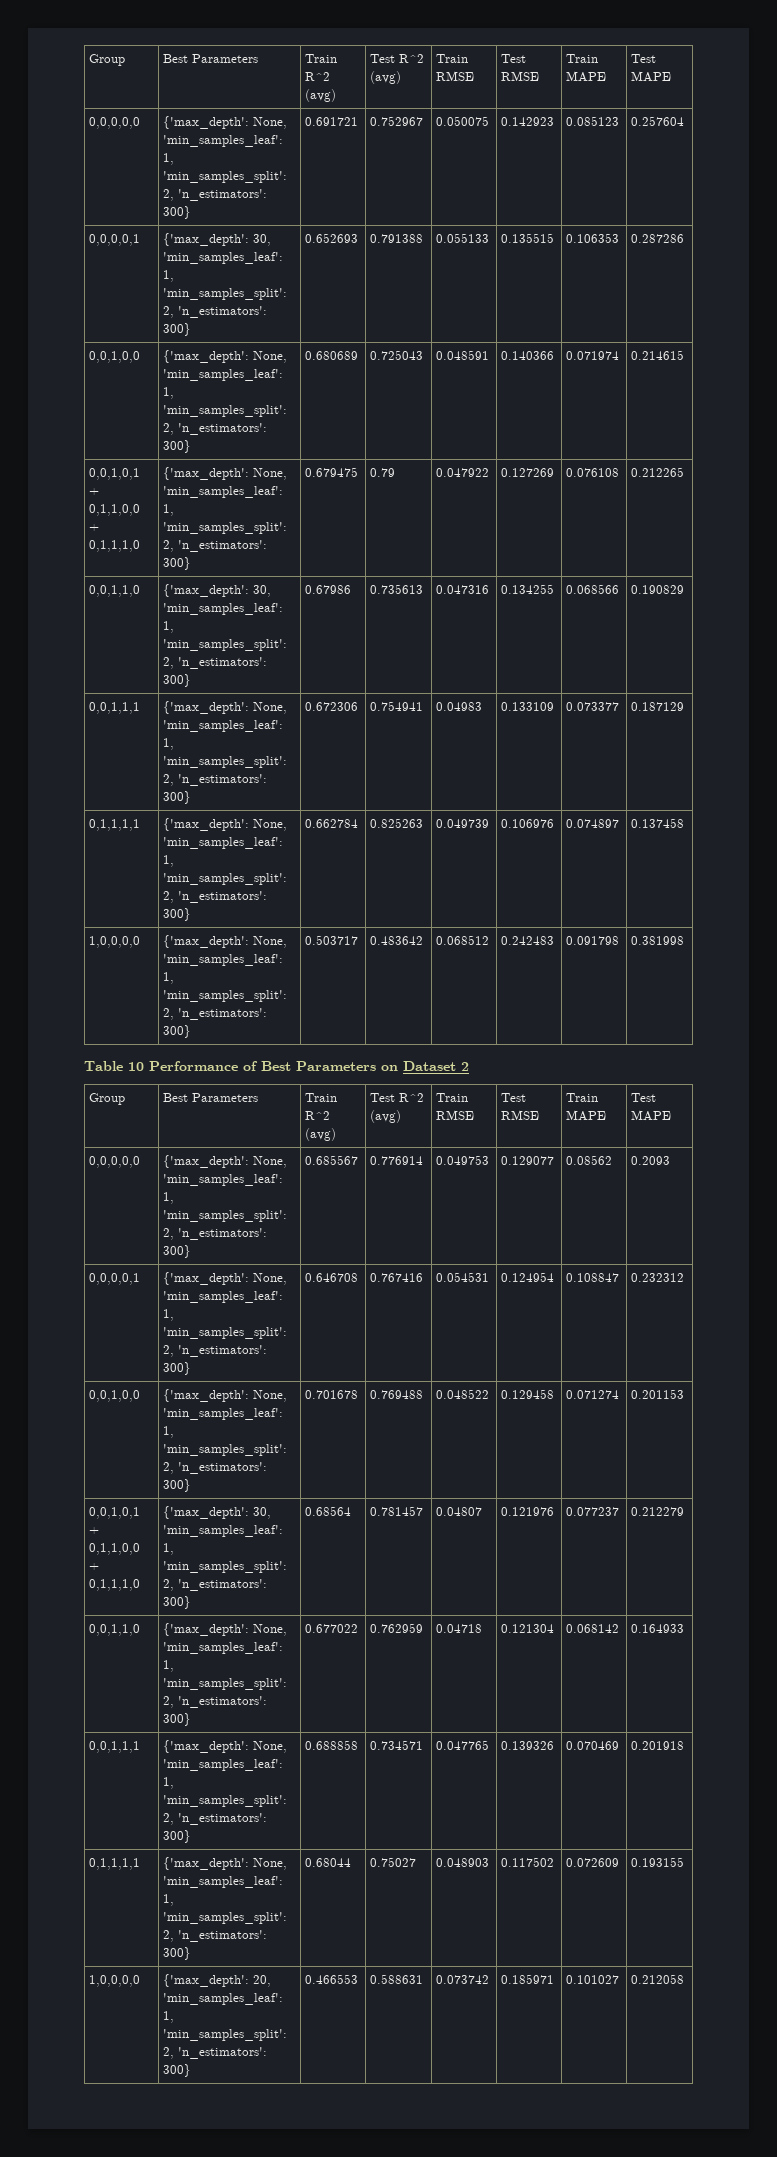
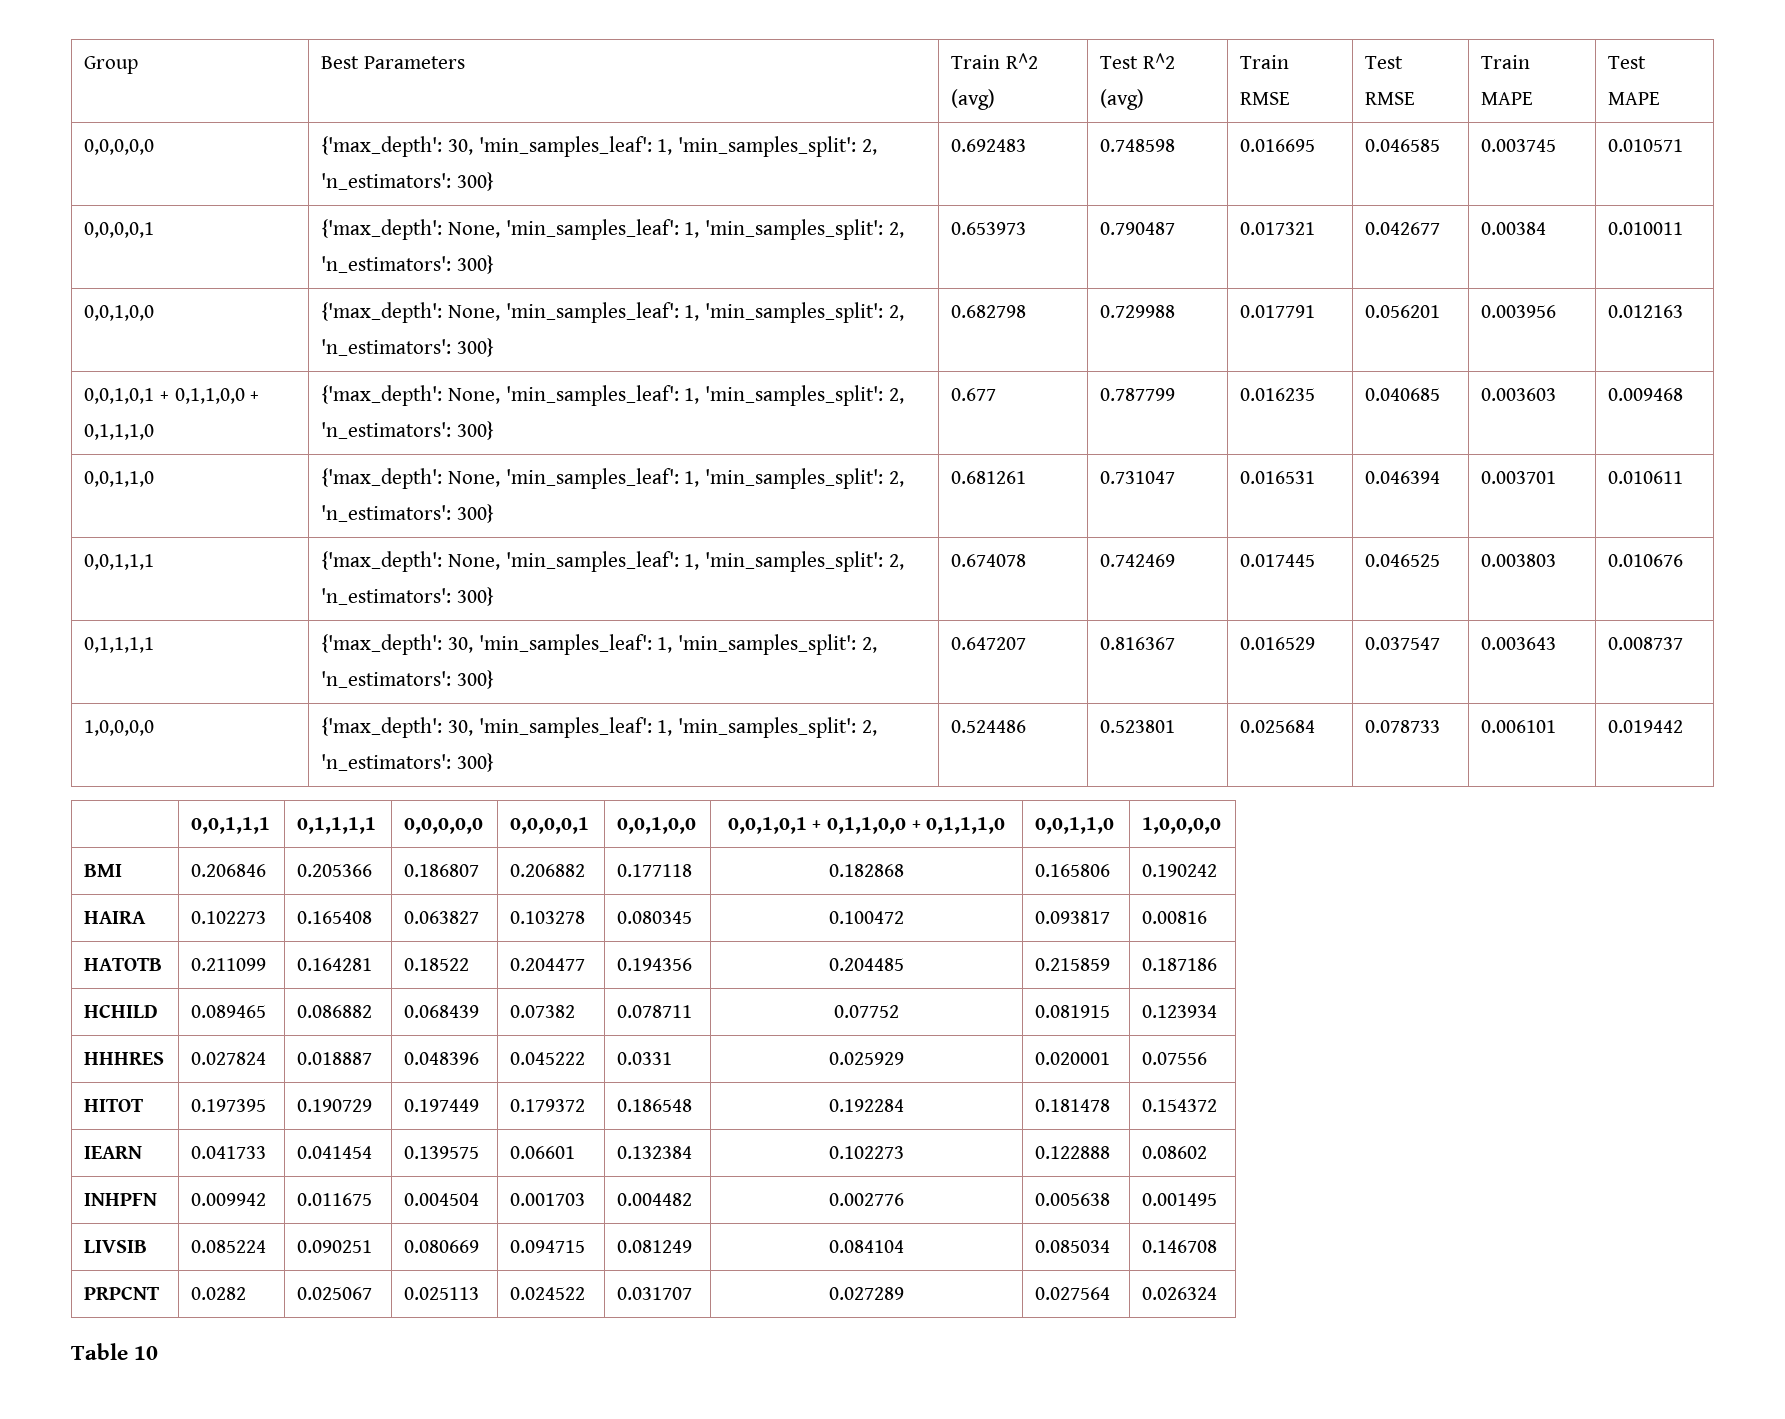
[163,116,288,129] [163,135,284,147] [163,153,175,165] [163,171,288,183] [163,189,268,201] [163,206,192,219] [305,117,359,126] [370,116,424,126] [436,116,490,126] [501,117,555,126] [566,116,620,126] [631,116,685,126] [89,234,141,246] [163,233,272,246] [163,252,284,264] [163,270,175,282] [163,288,288,300] [163,306,268,318] [163,323,192,336] [305,233,359,243] [370,234,424,243] [436,233,490,243] [501,233,555,243] [566,233,620,243] [631,234,685,243] [89,351,141,363] [163,350,288,363] [163,369,284,381] [163,387,175,399] [163,405,288,417] [163,423,268,435] [163,440,192,453] [305,351,359,360] [370,350,424,360] [436,350,490,360] [501,351,555,360] [566,351,620,360] [631,350,685,360] | {'max_depth': None, 'min_samples_leaf': 1, 'min_samples_split': 2, 'n_estimators': 300} | 0.691721 | 0.752967 | 0.050075 | 0.142923 | 0.085123 | 0.257604 // 0,0,0,0,1 | {'max_depth': 30, 'min_samples_leaf': 1, 'min_samples_split': 2, 'n_estimators': 300} | 0.652693 | 0.791388 | 0.055133 | 0.135515 | 0.106353 | 0.287286 // 0,0,1,0,0 | {'max_depth': None, 'min_samples_leaf': 1, 'min_samples_split': 2, 'n_estimators': 300} | 0.680689 | 0.725043 | 0.048591 | 0.140366 | 0.071974 | 0.214615 -> [321,136,877,157] [321,172,494,191] [951,139,1027,152] [1100,139,1176,152] [1240,139,1316,152] [1365,139,1441,152] [1481,139,1557,152] [1608,139,1684,152] [84,222,155,238] [321,219,904,240] [321,255,494,274] [951,222,1027,235] [1100,222,1176,235] [1240,222,1316,235] [1365,222,1441,235] [1481,222,1547,235] [1608,222,1684,235] [84,305,155,321] [321,302,904,323] [321,338,494,357] [951,305,1027,318] [1100,305,1176,318] [1240,305,1316,318] [1365,305,1441,318] [1481,305,1557,318] [1608,305,1684,318] | {'max_depth': 30, 'min_samples_leaf': 1, 'min_samples_split': 2, 'n_estimators': 300} | 0.692483 | 0.748598 | 0.016695 | 0.046585 | 0.003745 | 0.010571 // 0,0,0,0,1 | {'max_depth': None, 'min_samples_leaf': 1, 'min_samples_split': 2, 'n_estimators': 300} | 0.653973 | 0.790487 | 0.017321 | 0.042677 | 0.00384 | 0.010011 // 0,0,1,0,0 | {'max_depth': None, 'min_samples_leaf': 1, 'min_samples_split': 2, 'n_estimators': 300} | 0.682798 | 0.729988 | 0.017791 | 0.056201 | 0.003956 | 0.012163
[305,467,359,477] [370,468,396,477] [436,468,490,477] [501,468,555,477] [566,468,620,477] [631,467,685,477] [89,585,141,597] [163,584,272,597] [163,603,284,615] [163,621,175,633] [163,639,288,651] [163,657,268,669] [163,674,192,687] [305,585,352,594] [370,584,424,594] [436,585,490,594] [501,584,555,594] [566,584,620,594] [631,585,685,594] [89,702,141,714] [163,701,288,714] [163,720,284,732] [163,738,175,750] [163,756,288,768] [163,774,268,786] [163,791,192,804] [305,702,359,711] [370,701,424,711] [436,702,483,711] [501,702,555,711] [566,702,620,711] [631,702,685,711] [89,819,141,831] [163,818,288,831] [163,837,284,849] [163,855,175,867] [163,873,288,885] [163,891,268,903] [163,908,192,921] [305,819,359,828] [370,818,424,828] [436,819,490,828] [501,819,555,828] [566,819,620,828] [631,818,685,828] [89,936,141,948] [163,935,288,948] [163,954,284,966] [163,972,175,984] [163,990,288,1002] [163,1008,268,1020] [163,1025,192,1038] [305,935,359,945] [370,936,424,945] [436,935,490,945] [501,936,555,945] [566,936,620,945] [631,936,685,945] [84,1061,469,1071] [89,1093,126,1105] [163,1093,259,1102] [305,1093,338,1102] [305,1111,331,1120] [305,1128,337,1141] [370,1093,425,1102] [370,1110,402,1123] [436,1093,469,1102] [436,1110,475,1120] [501,1093,527,1102] [501,1110,540,1120] [566,1093,599,1102] [566,1110,607,1121] [631,1093,657,1102] [631,1110,672,1121] [89,1156,141,1168] [163,1155,288,1168] [163,1174,284,1186] [163,1192,175,1204] [163,1210,288,1222] [163,1228,268,1240] [163,1245,192,1258] [305,1155,359,1165] [370,1156,424,1165] [436,1155,490,1165] [501,1156,555,1165] [566,1155,613,1165] [631,1156,671,1165] [89,1273,141,1285] [163,1272,288,1285] [163,1291,284,1303] [163,1309,175,1321] [163,1327,288,1339] [163,1345,268,1357] [163,1362,192,1375] [305,1273,359,1282] [370,1273,424,1282] [436,1272,490,1282] [501,1272,555,1282] [566,1273,620,1282] [631,1273,685,1282] [89,1390,141,1402] [163,1389,288,1402] [163,1408,284,1420] [163,1426,175,1438] [163,1444,288,1456] [163,1462,268,1474] [163,1479,192,1492] [305,1390,359,1399] [370,1390,424,1399] [436,1389,490,1399] [501,1389,555,1399] [566,1390,620,1399] [631,1389,685,1399] [89,1507,141,1519] [89,1527,100,1534] [89,1543,141,1555] [89,1563,100,1570] [89,1579,141,1591] [163,1506,272,1519] [163,1525,284,1537] [163,1543,175,1555] [163,1561,288,1573] [163,1579,268,1591] [163,1596,192,1609] [305,1506,352,1516] [370,1506,424,1516] [436,1507,483,1516] [501,1507,555,1516] [566,1507,620,1516] [631,1507,685,1516] [89,1624,141,1636] [163,1623,288,1636] [163,1642,284,1654] [163,1660,175,1672] [163,1678,288,1690] [163,1696,268,1708] [163,1713,192,1726] [305,1624,359,1633] [370,1623,424,1633] [436,1624,483,1633] [501,1624,555,1633] [566,1624,620,1633] [631,1624,685,1633] [89,1741,141,1753] [163,1740,288,1753] [163,1759,284,1771] [163,1777,175,1789] [163,1795,288,1807] [163,1813,268,1825] [163,1830,192,1843] [305,1740,359,1750] [370,1740,424,1750] [436,1740,490,1750] [501,1741,555,1750] [566,1741,620,1750] [631,1741,685,1750] [89,1858,141,1870] [163,1857,288,1870] [163,1876,284,1888] [163,1894,175,1906] [163,1912,288,1924] [163,1930,268,1942] [163,1947,192,1960] [305,1858,352,1867] [370,1857,417,1867] [436,1858,490,1867] [501,1857,555,1867] [566,1858,620,1867] [631,1857,685,1867] [89,1975,141,1987] [163,1974,272,1987] [163,1993,284,2005] [163,2011,175,2023] [163,2029,288,2041] [163,2047,268,2059] [163,2064,192,2077] [305,1974,359,1984] [370,1974,424,1984] [436,1975,490,1984] [501,1974,555,1984] [566,1975,620,1984] [631,1974,685,1984] 0.679475 | 0.79 | 0.047922 | 0.127269 | 0.076108 | 0.212265 // 0,0,1,1,0 | {'max_depth': 30, 'min_samples_leaf': 1, 'min_samples_split': 2, 'n_estimators': 300} | 0.67986 | 0.735613 | 0.047316 | 0.134255 | 0.068566 | 0.190829 // 0,0,1,1,1 | {'max_depth': None, 'min_samples_leaf': 1, 'min_samples_split': 2, 'n_estimators': 300} | 0.672306 | 0.754941 | 0.04983 | 0.133109 | 0.073377 | 0.187129 // 0,1,1,1,1 | {'max_depth': None, 'min_samples_leaf': 1, 'min_samples_split': 2, 'n_estimators': 300} | 0.662784 | 0.825263 | 0.049739 | 0.106976 | 0.074897 | 0.137458 // 1,0,0,0,0 | {'max_depth': None, 'min_samples_leaf': 1, 'min_samples_split': 2, 'n_estimators': 300} | 0.503717 | 0.483642 | 0.068512 | 0.242483 | 0.091798 | 0.381998 // Table 10 Performance of Best Parameters on Dataset 2 // Group | Best Parameters | Train R^2 (avg) | Test R^2 (avg) | Train RMSE | Test RMSE | Train MAPE | Test MAPE // 0,0,0,0,0 | {'max_depth': None, 'min_samples_leaf': 1, 'min_samples_split': 2, 'n_estimators': 300} | 0.685567 | 0.776914 | 0.049753 | 0.129077 | 0.08562 | 0.2093 // 0,0,0,0,1 | {'max_depth': None, 'min_samples_leaf': 1, 'min_samples_split': 2, 'n_estimators': 300} | 0.646708 | 0.767416 | 0.054531 | 0.124954 | 0.108847 | 0.232312 // 0,0,1,0,0 | {'max_depth': None, 'min_samples_leaf': 1, 'min_samples_split': 2, 'n_estimators': 300} | 0.701678 | 0.769488 | 0.048522 | 0.129458 | 0.071274 | 0.201153 // 0,0,1,0,1 + 0,1,1,0,0 + 0,1,1,1,0 | {'max_depth': 30, 'min_samples_leaf': 1, 'min_samples_split': 2, 'n_estimators': 300} | 0.68564 | 0.781457 | 0.04807 | 0.121976 | 0.077237 | 0.212279 // 0,0,1,1,0 | {'max_depth': None, 'min_samples_leaf': 1, 'min_samples_split': 2, 'n_estimators': 300} | 0.677022 | 0.762959 | 0.04718 | 0.121304 | 0.068142 | 0.164933 // 0,0,1,1,1 | {'max_depth': None, 'min_samples_leaf': 1, 'min_samples_split': 2, 'n_estimators': 300} | 0.688858 | 0.734571 | 0.047765 | 0.139326 | 0.070469 | 0.201918 // 0,1,1,1,1 | {'max_depth': None, 'min_samples_leaf': 1, 'min_samples_split': 2, 'n_estimators': 300} | 0.68044 | 0.75027 | 0.048903 | 0.117502 | 0.072609 | 0.193155 // 1,0,0,0,0 | {'max_depth': 20, 'min_samples_leaf': 1, 'min_samples_split': 2, 'n_estimators': 300} | 0.466553 | 0.588631 | 0.073742 | 0.185971 | 0.101027 | 0.212058 -> [951,388,997,401] [1100,388,1176,401] [1240,388,1316,401] [1365,388,1441,401] [1481,388,1557,401] [1608,388,1684,401] [84,471,155,487] [321,468,904,489] [321,504,494,523] [951,471,1027,484] [1100,471,1176,484] [1240,471,1316,484] [1365,471,1441,484] [1481,471,1557,484] [1608,471,1684,484] [84,554,155,570] [321,551,904,572] [321,587,494,606] [951,554,1027,567] [1100,554,1176,567] [1240,554,1316,567] [1365,554,1441,567] [1481,554,1557,567] [1608,554,1684,567] [84,637,155,653] [321,634,877,655] [321,670,494,689] [951,637,1027,650] [1100,637,1176,650] [1240,637,1316,650] [1365,637,1441,650] [1481,637,1557,650] [1608,637,1684,650] [84,720,155,736] [321,717,877,738] [321,753,494,772] [951,720,1027,733] [1100,720,1176,733] [1240,720,1316,733] [1365,720,1441,733] [1481,720,1557,733] [1608,720,1684,733] [191,817,271,834] [297,817,377,834] [404,818,484,834] [510,817,590,834] [617,817,697,834] [727,817,1006,834] [1035,817,1115,834] [1142,817,1222,834] [84,864,123,877] [191,864,267,877] [297,864,373,877] [404,864,480,877] [510,864,586,877] [617,864,693,877] [829,864,904,877] [1035,864,1111,877] [1142,864,1218,877] [84,911,147,924] [191,911,267,924] [297,911,373,924] [404,911,480,924] [510,911,586,924] [617,911,693,924] [829,911,904,924] [1035,911,1111,924] [1142,911,1208,924] [84,958,163,971] [191,958,267,971] [297,958,373,971] [404,958,470,971] [510,958,586,971] [617,958,693,971] [829,958,904,971] [1035,958,1111,971] [1142,958,1218,971] [84,1005,159,1018] [191,1005,267,1018] [297,1005,373,1018] [404,1005,480,1018] [510,1005,576,1018] [617,1005,693,1018] [834,1005,899,1018] [1035,1005,1111,1018] [1142,1005,1218,1018] [84,1052,165,1065] [191,1052,267,1065] [297,1052,373,1065] [404,1052,480,1065] [510,1052,586,1065] [617,1052,673,1065] [829,1052,904,1065] [1035,1052,1111,1065] [1142,1052,1208,1065] [84,1099,145,1112] [191,1099,267,1112] [297,1099,373,1112] [404,1099,480,1112] [510,1099,586,1112] [617,1099,693,1112] [829,1099,904,1112] [1035,1099,1111,1112] [1142,1099,1218,1112] [84,1146,143,1159] [191,1146,267,1159] [297,1146,373,1159] [404,1146,480,1159] [510,1146,576,1159] [617,1146,693,1159] [829,1146,904,1159] [1035,1146,1111,1159] [1142,1146,1208,1159] [84,1193,158,1206] [191,1193,267,1206] [297,1193,373,1206] [404,1193,480,1206] [510,1193,586,1206] [617,1193,693,1206] [829,1193,904,1206] [1035,1193,1111,1206] [1142,1193,1218,1206] [84,1240,148,1253] [191,1240,267,1253] [297,1240,373,1253] [404,1240,480,1253] [510,1240,586,1253] [617,1240,693,1253] [829,1240,904,1253] [1035,1240,1111,1253] [1142,1240,1218,1253] [84,1287,161,1300] [191,1287,247,1300] [297,1287,373,1300] [404,1287,480,1300] [510,1287,586,1300] [617,1287,693,1300] [829,1287,904,1300] [1035,1287,1111,1300] [1142,1287,1218,1300] [71,1343,159,1360] 0.677 | 0.787799 | 0.016235 | 0.040685 | 0.003603 | 0.009468 // 0,0,1,1,0 | {'max_depth': None, 'min_samples_leaf': 1, 'min_samples_split': 2, 'n_estimators': 300} | 0.681261 | 0.731047 | 0.016531 | 0.046394 | 0.003701 | 0.010611 // 0,0,1,1,1 | {'max_depth': None, 'min_samples_leaf': 1, 'min_samples_split': 2, 'n_estimators': 300} | 0.674078 | 0.742469 | 0.017445 | 0.046525 | 0.003803 | 0.010676 // 0,1,1,1,1 | {'max_depth': 30, 'min_samples_leaf': 1, 'min_samples_split': 2, 'n_estimators': 300} | 0.647207 | 0.816367 | 0.016529 | 0.037547 | 0.003643 | 0.008737 // 1,0,0,0,0 | {'max_depth': 30, 'min_samples_leaf': 1, 'min_samples_split': 2, 'n_estimators': 300} | 0.524486 | 0.523801 | 0.025684 | 0.078733 | 0.006101 | 0.019442 // | 0,0,1,1,1 | 0,1,1,1,1 | 0,0,0,0,0 | 0,0,0,0,1 | 0,0,1,0,0 | 0,0,1,0,1 + 0,1,1,0,0 + 0,1,1,1,0 | 0,0,1,1,0 | 1,0,0,0,0 // BMI | 0.206846 | 0.205366 | 0.186807 | 0.206882 | 0.177118 | 0.182868 | 0.165806 | 0.190242 // HAIRA | 0.102273 | 0.165408 | 0.063827 | 0.103278 | 0.080345 | 0.100472 | 0.093817 | 0.00816 // HATOTB | 0.211099 | 0.164281 | 0.18522 | 0.204477 | 0.194356 | 0.204485 | 0.215859 | 0.187186 // HCHILD | 0.089465 | 0.086882 | 0.068439 | 0.07382 | 0.078711 | 0.07752 | 0.081915 | 0.123934 // HHHRES | 0.027824 | 0.018887 | 0.048396 | 0.045222 | 0.0331 | 0.025929 | 0.020001 | 0.07556 // HITOT | 0.197395 | 0.190729 | 0.197449 | 0.179372 | 0.186548 | 0.192284 | 0.181478 | 0.154372 // IEARN | 0.041733 | 0.041454 | 0.139575 | 0.06601 | 0.132384 | 0.102273 | 0.122888 | 0.08602 // INHPFN | 0.009942 | 0.011675 | 0.004504 | 0.001703 | 0.004482 | 0.002776 | 0.005638 | 0.001495 // LIVSIB | 0.085224 | 0.090251 | 0.080669 | 0.094715 | 0.081249 | 0.084104 | 0.085034 | 0.146708 // PRPCNT | 0.0282 | 0.025067 | 0.025113 | 0.024522 | 0.031707 | 0.027289 | 0.027564 | 0.026324 // Table 10

